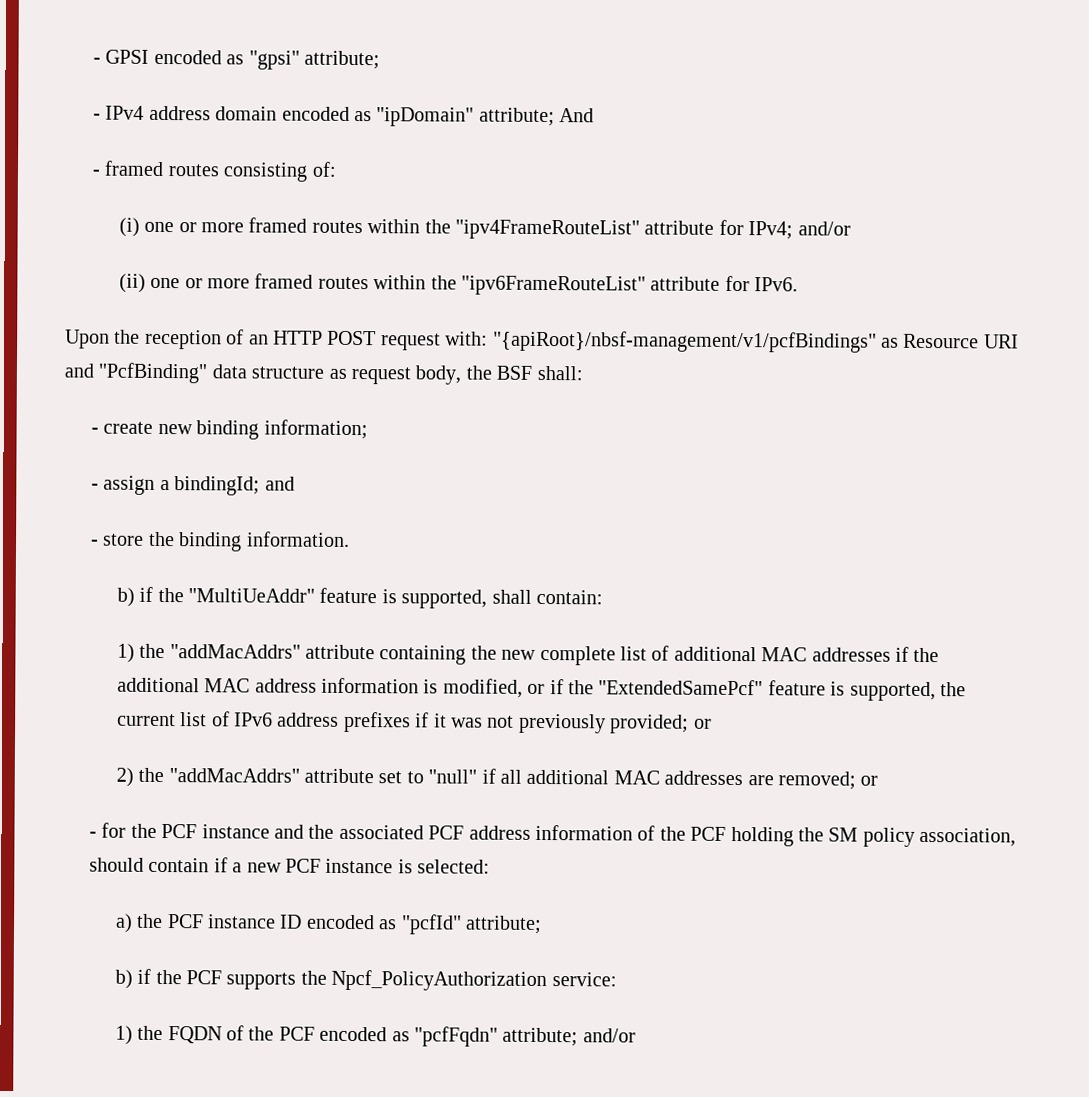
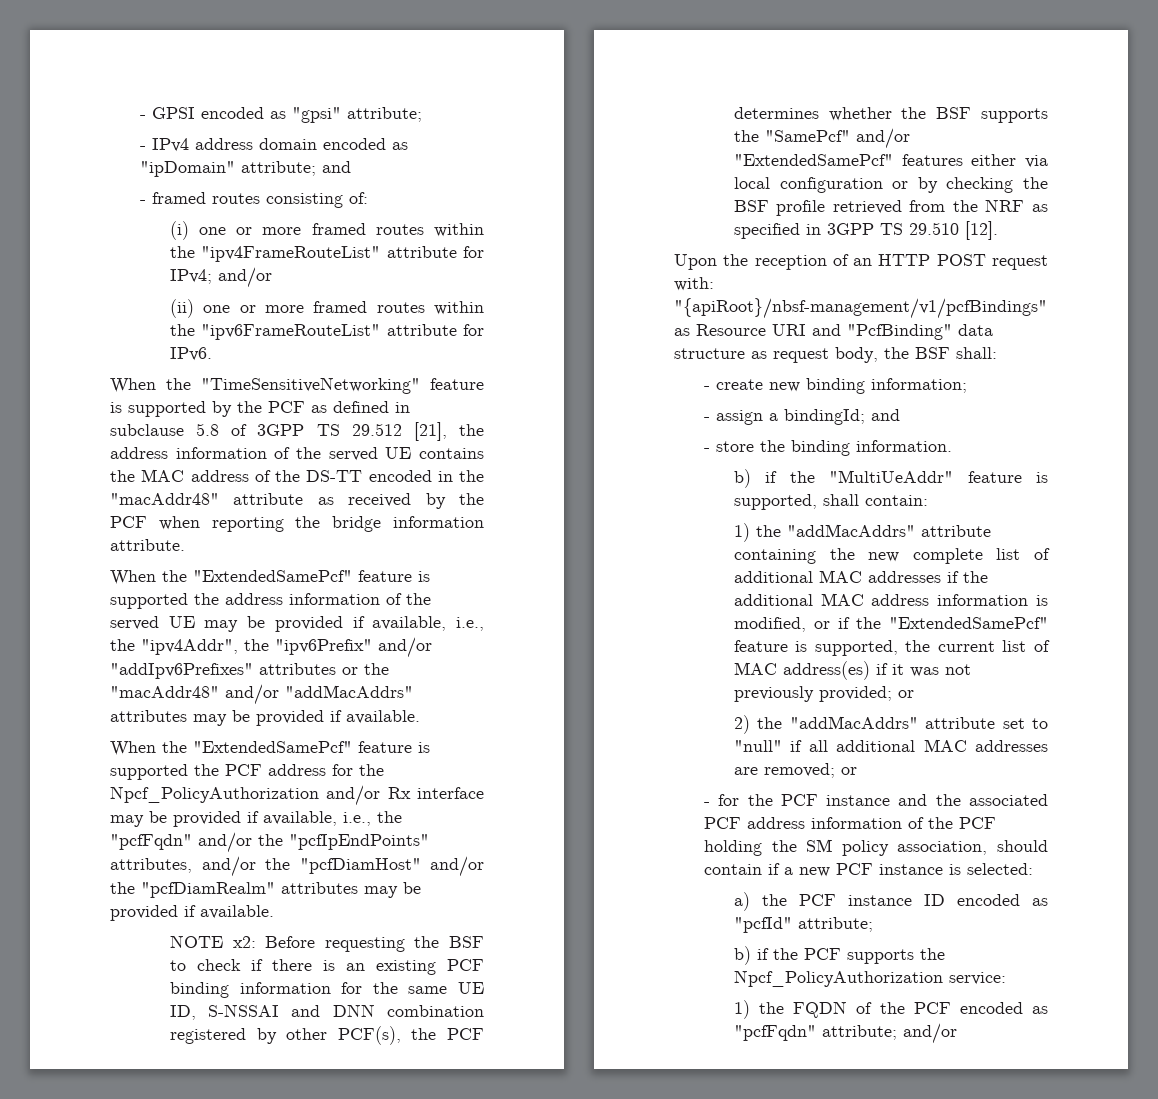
[559,108,595,123] And -> [321,161,351,173] and
(799, 284) none -> [110,377,484,394] [110,401,410,417] [110,422,484,441] [110,447,484,461] [110,469,484,482] [110,493,484,509] [110,516,485,532] [110,539,185,551] [110,570,430,585] [110,593,431,609] [110,616,485,632] [110,637,432,658] [110,663,389,679] [110,684,413,705] [110,710,420,726] [110,741,430,756] [110,764,384,780] [110,785,484,806] [110,811,402,827] [110,832,429,853] [110,856,484,877] [110,882,421,898] [110,905,274,921] [169,935,485,952] [169,959,484,975] [169,982,485,998] [169,1004,484,1020] [169,1026,485,1045] [733,107,1048,123] [733,128,910,149] [733,154,1048,168] [733,177,1048,193] [733,199,1048,216] [733,221,998,240] // When the "TimeSensitiveNetworking" feature is supported by the PCF as defined in subclause 5.8 of 3GPP TS 29.512 [21], the address information of the served UE contains the MAC address of the DS-TT encoded in the "macAddr48" attribute as received by the PCF when reporting the bridge information attribute. // When the "ExtendedSamePcf" feature is supported the address information of the served UE may be provided if available, i.e., the "ipv4Addr", the "ipv6Prefix" and/or "addIpv6Prefixes" attributes or the "macAddr48" and/or "addMacAddrs" attributes may be provided if available. // When the "ExtendedSamePcf" feature is supported the PCF address for the Npcf_PolicyAuthorization and/or Rx interface may be provided if available, i.e., the "pcfFqdn" and/or the "pcfIpEndPoints" attributes, and/or the "pcfDiamHost" and/or the "pcfDiamRealm" attributes may be provided if available. // NOTE x2: Before requesting the BSF to check if there is an existing PCF binding information for the same UE ID, S-NSSAI and DNN combination registered by other PCF(s), the PCF determines whether the BSF supports the "SamePcf" and/or "ExtendedSamePcf" features either via local configuration or by checking the BSF profile retrieved from the NRF as specified in 3GPP TS 29.510 [12].
[234,711,411,733] IPv6 address prefixes -> [733,661,870,680] MAC address(es)

